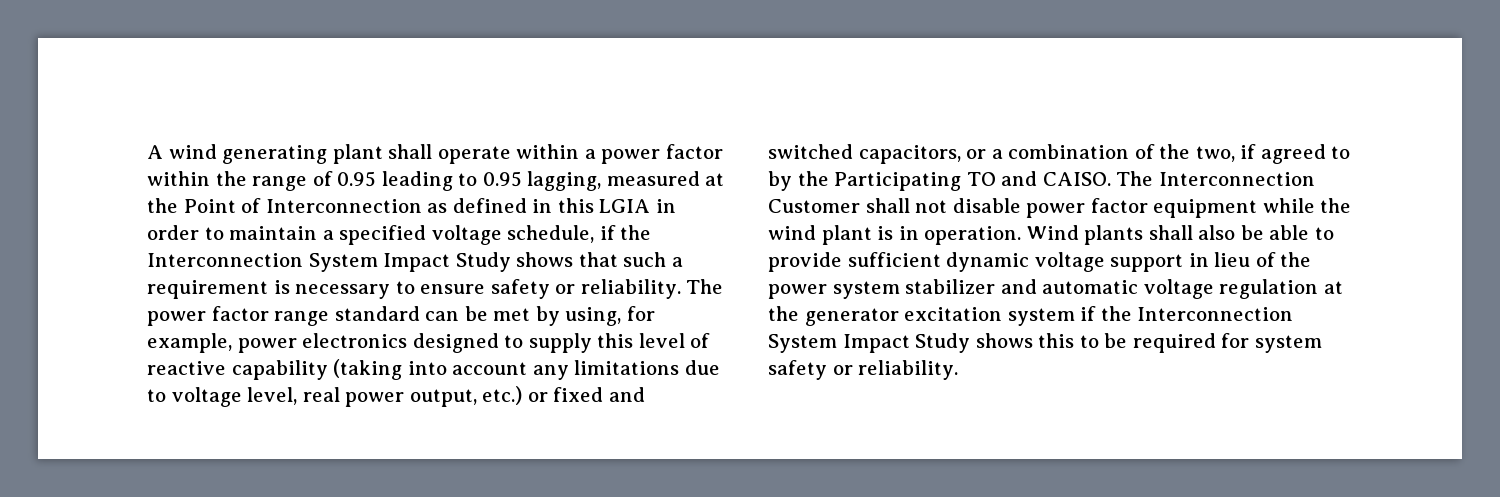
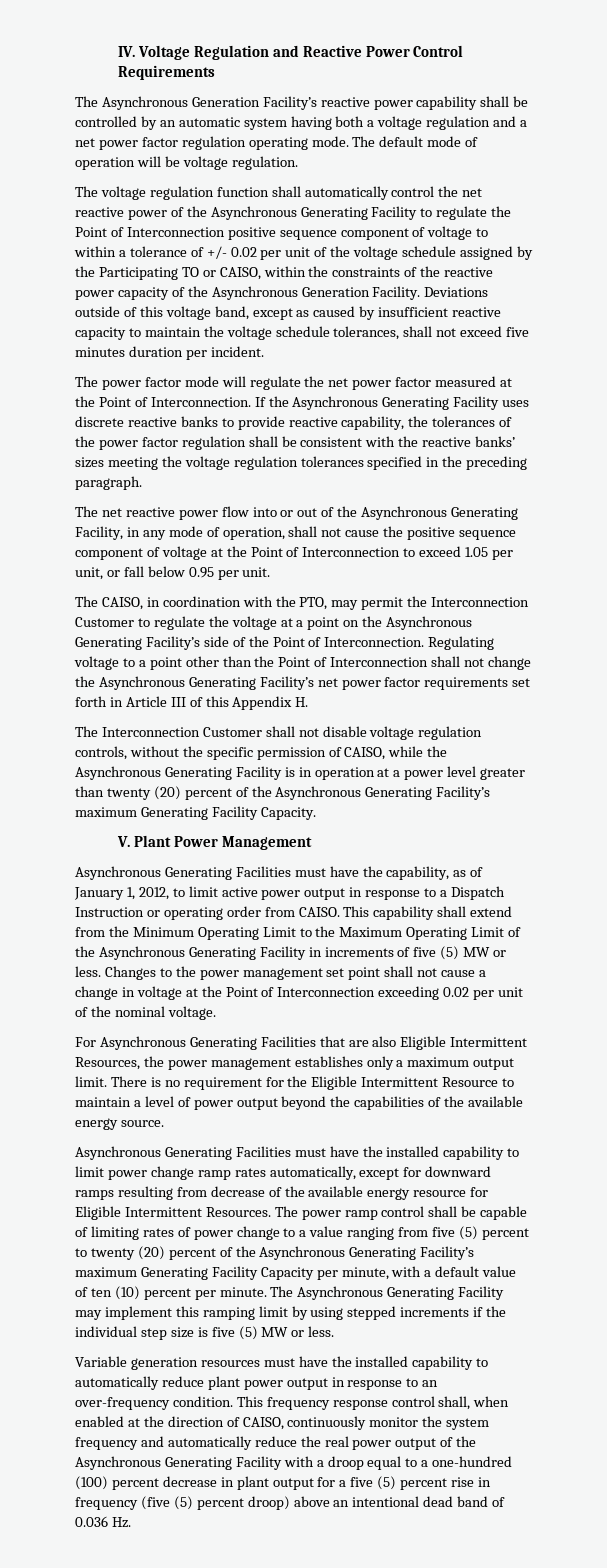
[147,144,723,164] [147,171,602,191] A wind generating plant shall operate within a power factor within the range of 0.95 leading to 0.95 lagging, -> [117,45,464,60] [117,65,215,80] [75,96,529,110] [75,116,528,130] [75,136,479,150] [75,156,298,170] [75,186,483,200] [75,206,512,220] [75,226,489,240] [74,246,533,260] [75,266,494,280] [75,286,489,300] [75,306,502,320] [75,326,530,340] [75,346,264,360] [75,376,432,390] IV. Voltage Regulation and Reactive Power Control Requirements // The Asynchronous Generation Facility’s reactive power capability shall be controlled by an automatic system having both a voltage regulation and a net power factor regulation operating mode. The default mode of operation will be voltage regulation. // The voltage regulation function shall automatically control the net reactive power of the Asynchronous Generating Facility to regulate the Point of Interconnection positive sequence component of voltage to within a tolerance of +/- 0.02 per unit of the voltage schedule assigned by the Participating TO or CAISO, within the constraints of the reactive power capacity of the Asynchronous Generation Facility. Deviations outside of this voltage band, except as caused by insufficient reactive capacity to maintain the voltage schedule tolerances, shall not exceed five minutes duration per incident. // The power factor mode will regulate the net power factor
[265,198,676,213] [147,225,652,245] [147,252,683,272] [147,279,724,299] [147,306,655,326] [147,333,711,353] [147,359,720,380] [147,386,645,407] [768,144,1351,164] [768,171,1111,191] Interconnection as defined in this LGIA in order to maintain a specified voltage schedule, if the Interconnection System Impact Study shows that such a requirement is necessary to ensure safety or reliability. The power factor range standard can be met by using, for example, power electronics designed to supply this level of reactive capability (taking into account any limitations due to voltage level, real power output, etc.) or fixed and switched capacitors, or a combination of the two, if agreed to by the Participating TO and CAISO. -> [150,396,530,410] [75,416,513,430] [75,436,516,450] [75,456,528,470] [75,476,142,490] [75,506,519,520] [75,526,517,540] [75,546,514,560] [75,566,271,580] [75,596,530,610] [75,616,473,630] [75,636,495,650] [74,656,531,670] [75,676,531,690] [75,696,309,710] Interconnection. If the Asynchronous Generating Facility uses discrete reactive banks to provide reactive capability, the tolerances of the power factor regulation shall be consistent with the reactive banks’ sizes meeting the voltage regulation tolerances specified in the preceding paragraph. // The net reactive power flow into or out of the Asynchronous Generating Facility, in any mode of operation, shall not cause the positive sequence component of voltage at the Point of Interconnection to exceed 1.05 per unit, or fall below 0.95 per unit. // The CAISO, in coordination with the PTO, may permit the Interconnection Customer to regulate the voltage at a point on the Asynchronous Generating Facility’s side of the Point of Interconnection. Regulating voltage to a point other than the Point of Interconnection shall not change the Asynchronous Generating Facility’s net power factor requirements set forth in Article III of this Appendix H. //
[1026,198,1352,218] [768,225,1334,245] [768,252,1312,272] [768,279,1343,299] [768,306,1294,326] [768,333,1322,353] [768,360,959,380] power factor equipment while the wind plant is in operation. Wind plants shall also be able to provide sufficient dynamic voltage support in lieu of the power system stabilizer and automatic voltage regulation at the generator excitation system if the Interconnection System Impact Study shows this to be required for system safety or reliability. -> [369,726,483,740] [75,746,448,760] [75,766,526,780] [75,786,491,800] [75,806,316,820] [116,835,312,850] [75,866,484,880] [74,886,505,900] [75,906,513,920] [75,926,522,940] [75,946,507,960] [75,966,487,980] [75,986,524,1000] [75,1006,216,1020] [75,1036,528,1050] [75,1056,515,1070] [75,1076,515,1090] [75,1096,524,1110] [75,1118,164,1130] [75,1146,520,1160] [75,1166,492,1180] [75,1186,489,1200] [75,1206,528,1220] [75,1226,529,1240] [75,1246,475,1260] [75,1266,517,1280] [75,1286,505,1300] [75,1306,507,1320] [75,1326,335,1340] [75,1356,489,1370] [75,1376,439,1390] [75,1396,510,1410] [75,1416,490,1430] [75,1436,477,1450] [75,1456,513,1470] [75,1476,491,1490] [75,1496,506,1510] [75,1516,131,1528] voltage regulation controls, without the specific permission of CAISO, while the Asynchronous Generating Facility is in operation at a power level greater than twenty (20) percent of the Asynchronous Generating Facility’s maximum Generating Facility Capacity. // V. Plant Power Management // Asynchronous Generating Facilities must have the capability, as of January 1, 2012, to limit active power output in response to a Dispatch Instruction or operating order from CAISO. This capability shall extend from the Minimum Operating Limit to the Maximum Operating Limit of the Asynchronous Generating Facility in increments of five (5) MW or less. Changes to the power management set point shall not cause a change in voltage at the Point of Interconnection exceeding 0.02 per unit of the nominal voltage. // For Asynchronous Generating Facilities that are also Eligible Intermittent Resources, the power management establishes only a maximum output limit. There is no requirement for the Eligible Intermittent Resource to maintain a level of power output beyond the capabilities of the available energy source. // Asynchronous Generating Facilities must have the installed capability to limit power change ramp rates automatically, except for downward ramps resulting from decrease of the available energy resource for Eligible Intermittent Resources. The power ramp control shall be capable of limiting rates of power change to a value ranging from five (5) percent to twenty (20) percent of the Asynchronous Generating Facility’s maximum Generating Facility Capacity per minute, with a default value of ten (10) percent per minute. The Asynchronous Generating Facility may implement this ramping limit by using stepped increments if the individual step size is five (5) MW or less. // Variable generation resources must have the installed capability to automatically reduce plant power output in response to an over-frequency condition. This frequency response control shall, when enabled at the direction of CAISO, continuously monitor the system frequency and automatically reduce the real power output of the Asynchronous Generating Facility with a droop equal to a one-hundred (100) percent decrease in plant output for a five (5) percent rise in frequency (five (5) percent droop) above an intentional dead band of 0.036 Hz.

